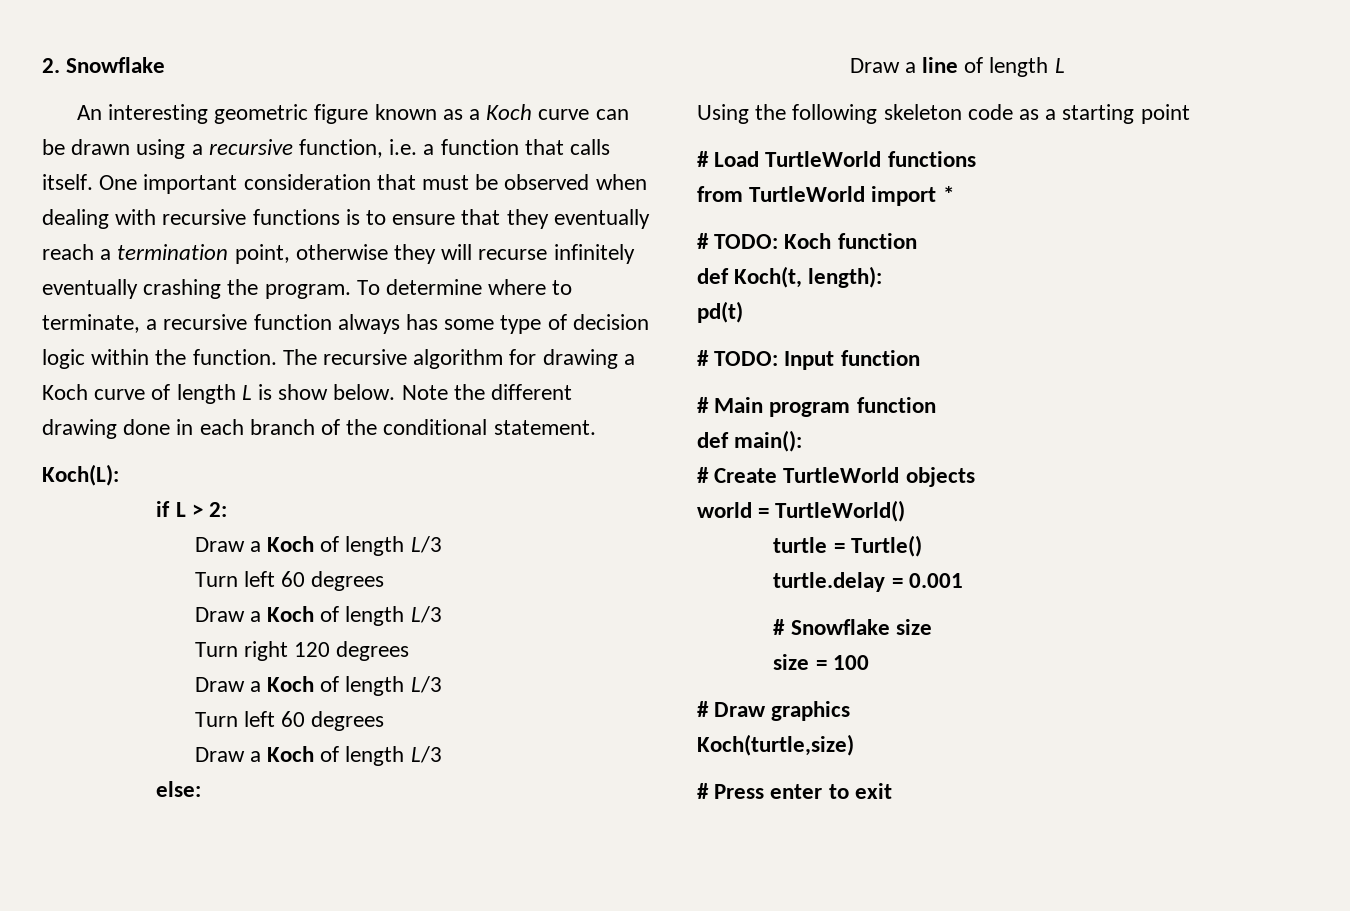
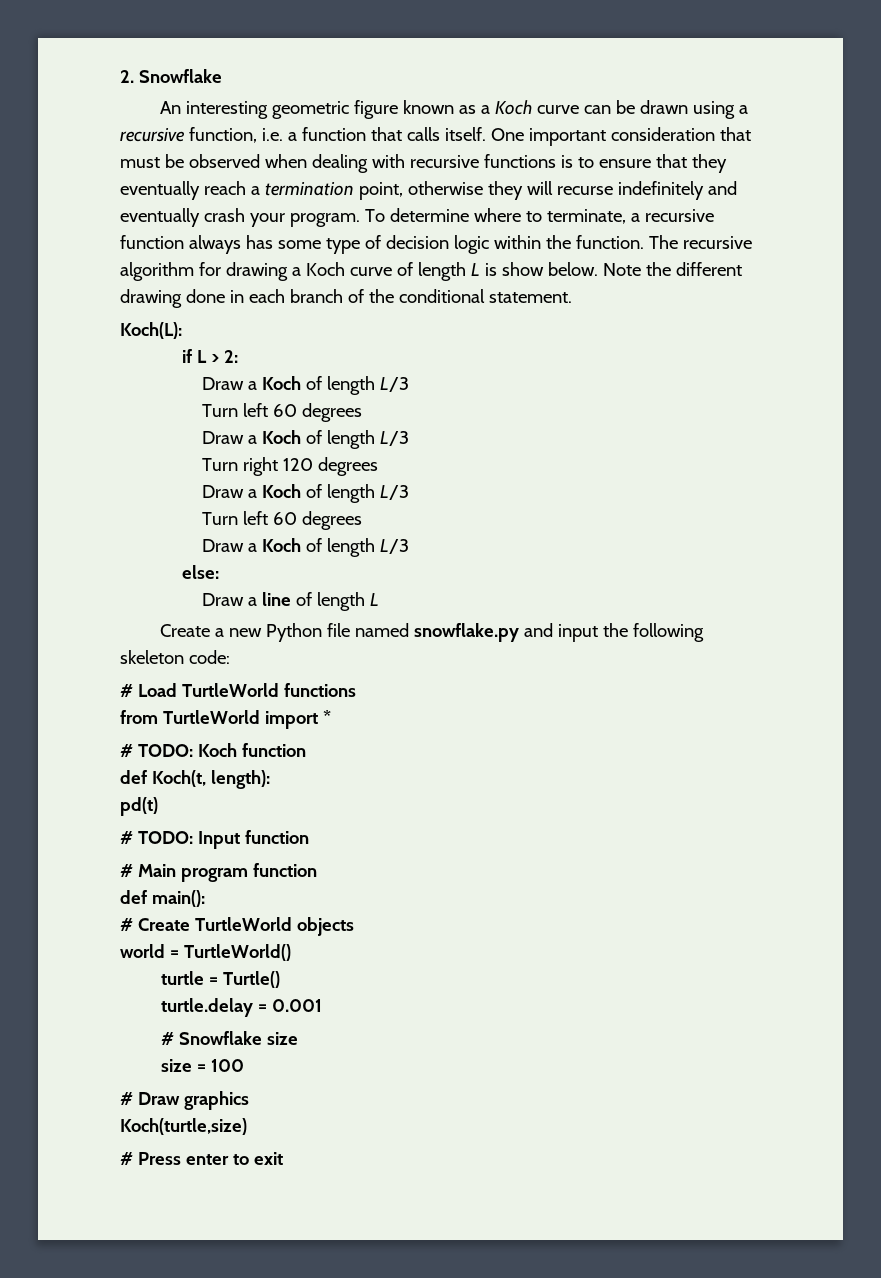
[553,244,635,264] [42,279,259,299] infinitely eventually crashing the -> [617,181,737,200] [120,208,285,227] indefinitely and eventually crash your
[697,104,1190,124] Using the following skeleton code as a starting point -> [159,623,704,642] [120,650,230,664] Create a new Python file named snowflake.py and input the following skeleton code:

